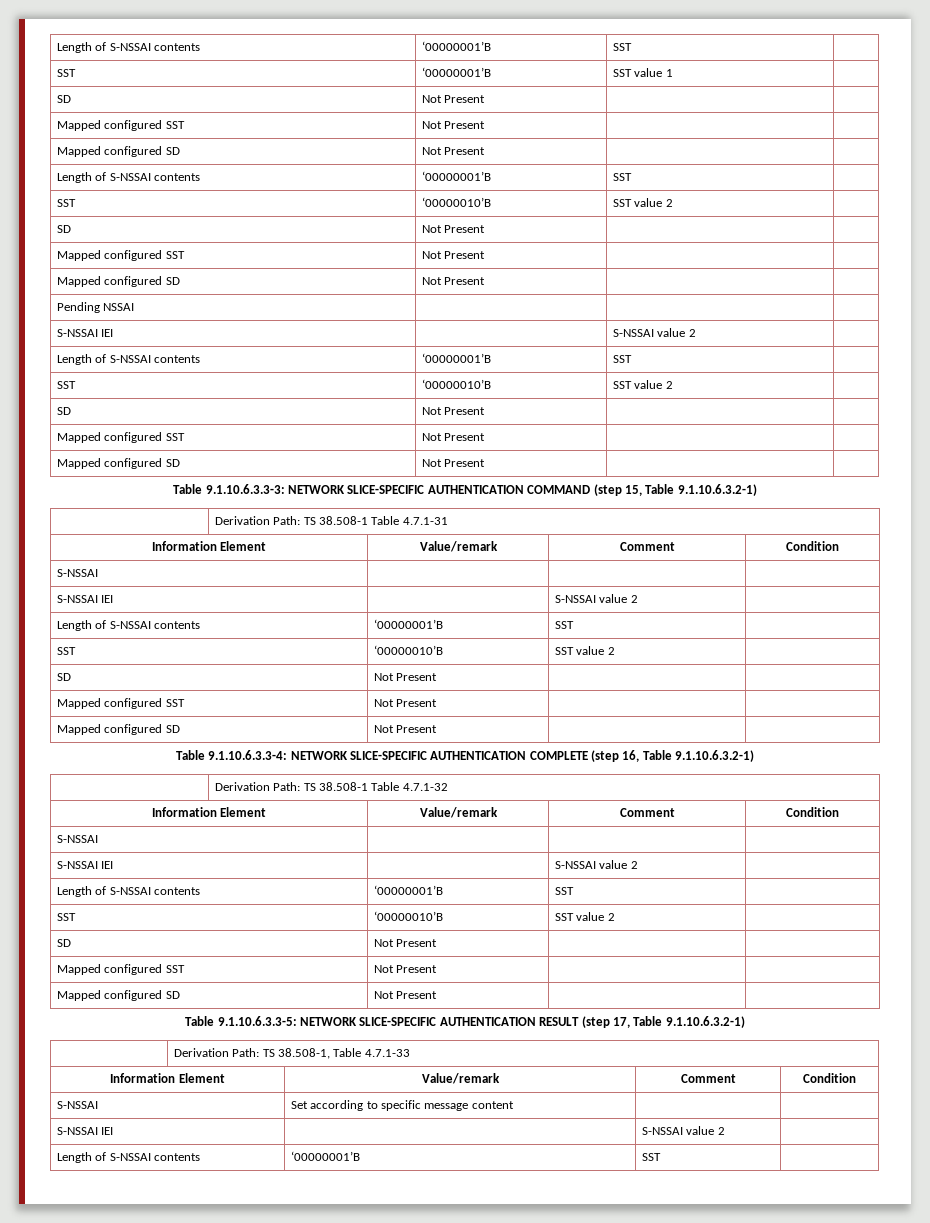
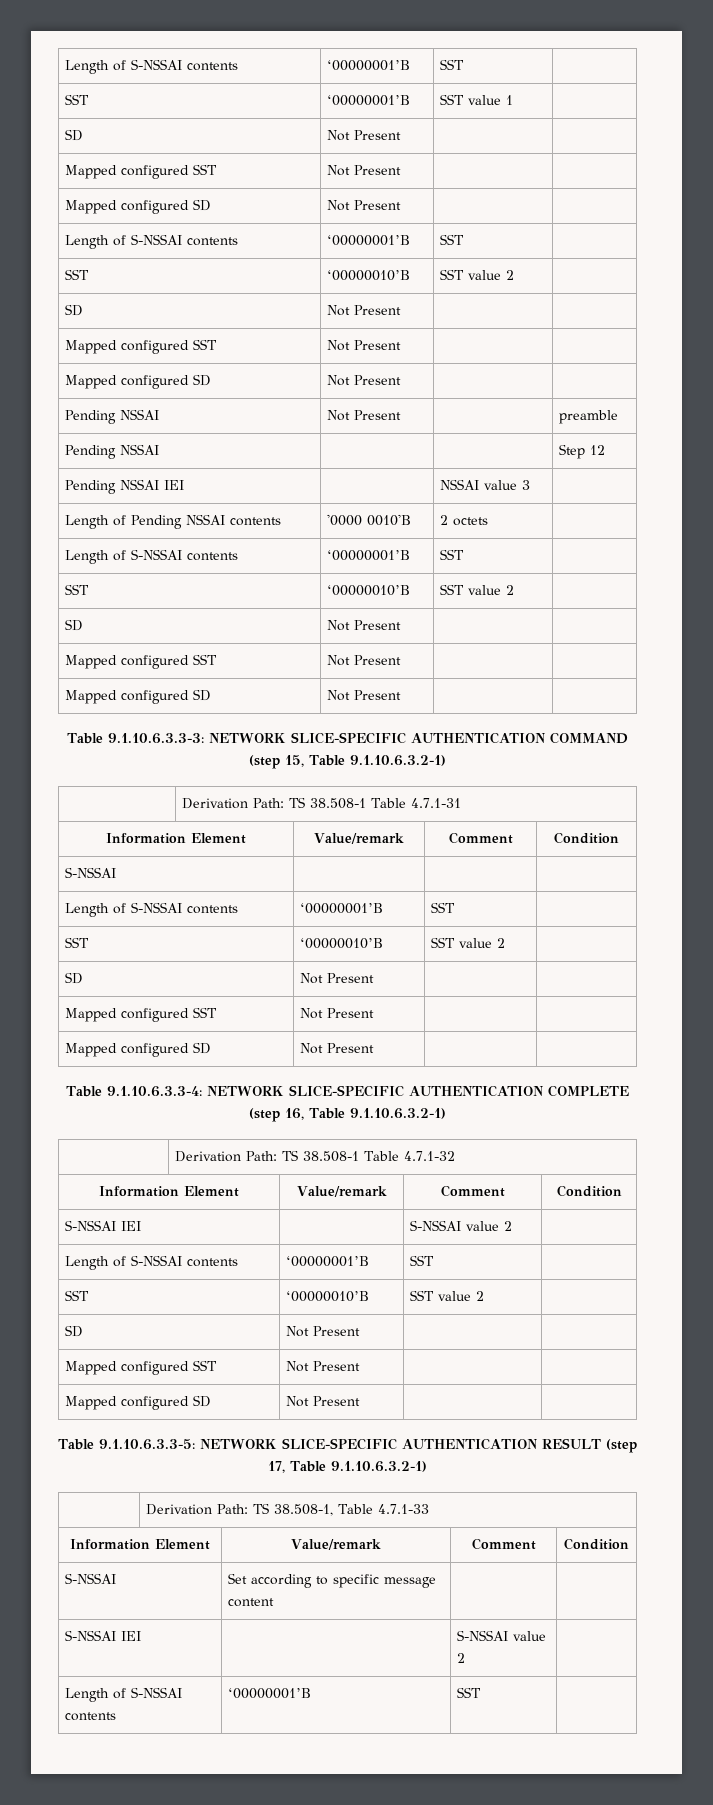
[56,329,114,337] [612,328,696,337] | | // S-NSSAI IEI | | S-NSSAI value 2 -> [326,410,401,421] [558,410,618,424] [64,444,159,459] [558,444,605,459] [64,479,184,494] [439,479,530,490] [64,514,281,529] [326,514,411,526] [439,515,488,526] Not Present | | preamble // Pending NSSAI | | | Step 12 // Pending NSSAI IEI | | NSSAI value 3 | // Length of Pending NSSAI contents | '0000 0010'B | 2 octets
[56,595,114,603] [554,594,638,603] // S-NSSAI IEI | | S-NSSAI value 2 | -> (116, 872) none
[56,835,98,843] // S-NSSAI | | | -> (622, 1191) none

